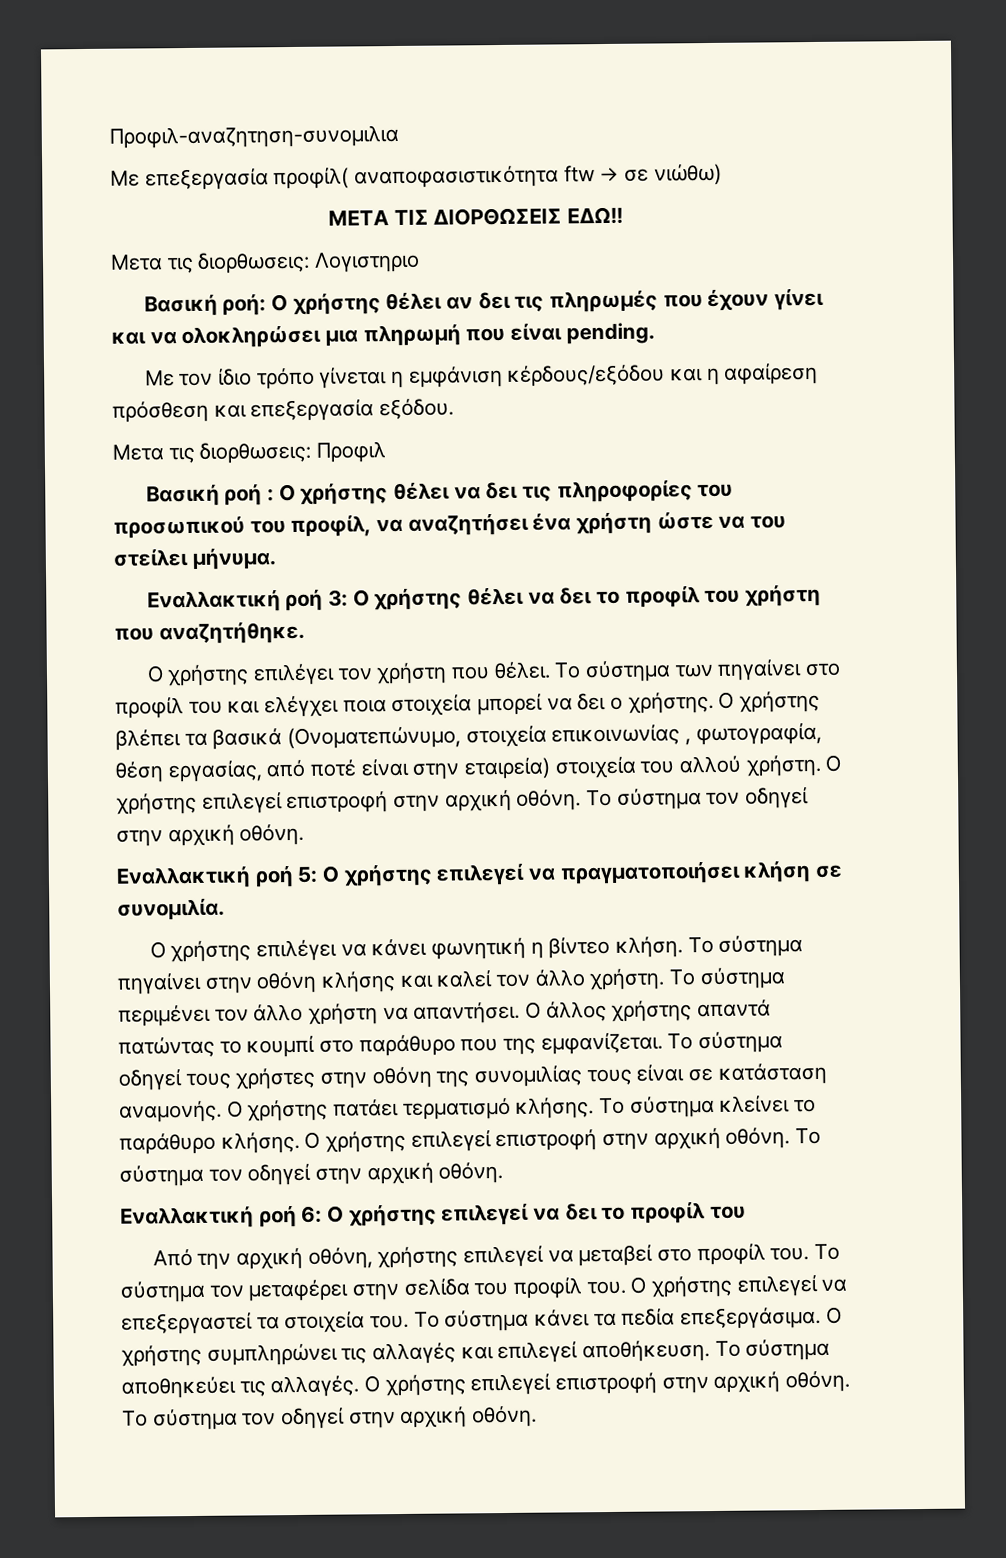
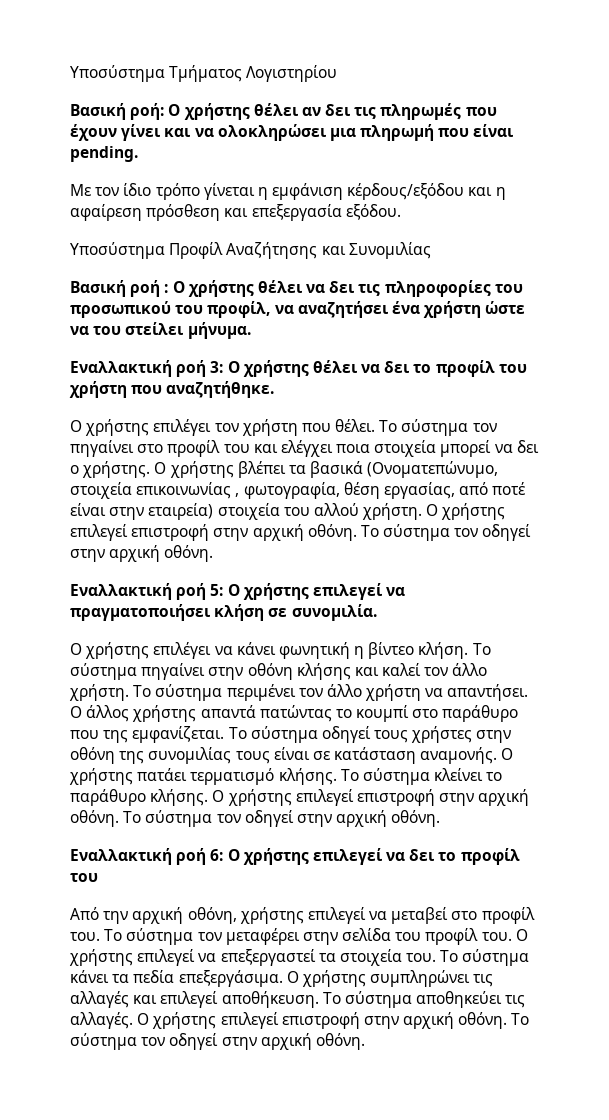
[109,124,399,149] [110,163,722,191] [327,206,624,226] [110,251,421,274] Προφιλ-αναζητηση-συνομιλια // Με επεξεργασία προφίλ( αναποφασιστικότητα ftw → σε νιώθω) // META TIΣ ΔΙΟΡΘΩΣΕΙΣ ΕΔΩ!! // Μετα τις διορθωσεις: Λογιστηριο -> [70,65,338,82] Υποσύστημα Τμήματος Λογιστηρίου
[112,441,387,464] Μετα τις διορθωσεις: Προφιλ -> [70,242,431,259] Υποσύστημα Προφίλ Αναζήτησης και Συνομιλίας
[674,663,714,678] των -> [472,423,497,432] τον

